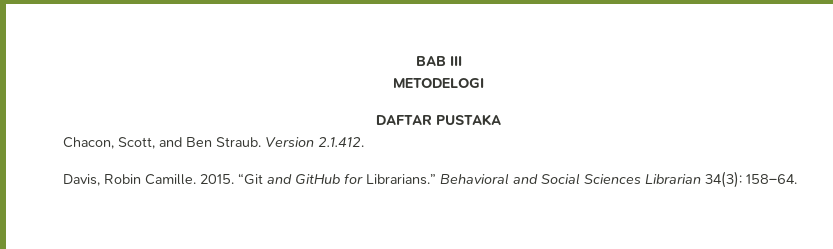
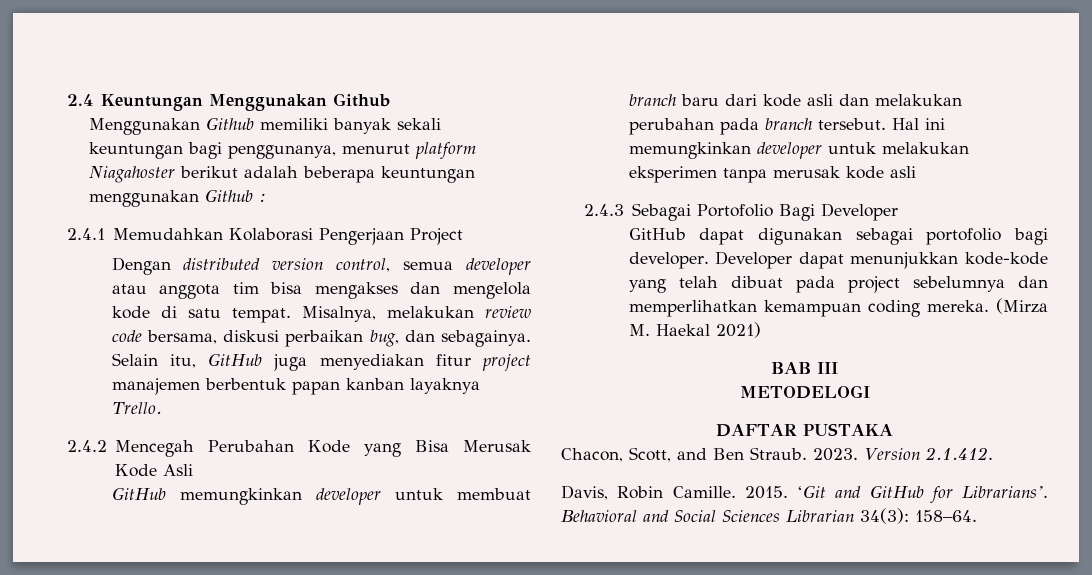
(415, 61) none -> [66,93,391,111] [89,117,442,135] [89,142,477,159] [89,166,476,183] [89,189,267,207] [66,228,464,245] [111,257,531,275] [111,282,531,299] [111,306,531,323] [111,330,531,347] [111,353,531,371] [111,378,480,395] [111,402,162,414] [66,440,531,457] [115,464,194,477] [111,487,531,505] [628,94,962,107] [628,118,945,135] [628,142,969,159] [628,166,916,183] [583,203,899,221] [628,228,1048,245] [628,251,1048,269] [628,276,1048,293] [628,298,1048,317] [628,322,761,338] 2.4 Keuntungan Menggunakan Github // Menggunakan Github memiliki banyak sekali keuntungan bagi penggunanya, menurut platform Niagahoster berikut adalah beberapa keuntungan menggunakan Github : // 2.4.1 Memudahkan Kolaborasi Pengerjaan Project // Dengan distributed version control, semua developer atau anggota tim bisa mengakses dan mengelola kode di satu tempat. Misalnya, melakukan review code bersama, diskusi perbaikan bug, dan sebagainya. Selain itu, GitHub juga menyediakan fitur project manajemen berbentuk papan kanban layaknya Trello. // 2.4.2 Mencegah Perubahan Kode yang Bisa Merusak Kode Asli // GitHub memungkinkan developer untuk membuat branch baru dari kode asli dan melakukan perubahan pada branch tersebut. Hal ini memungkinkan developer untuk melakukan eksperimen tanpa merusak kode asli // 2.4.3 Sebagai Portofolio Bagi Developer // GitHub dapat digunakan sebagai portofolio bagi developer. Developer dapat menunjukkan kode-kode yang telah dibuat pada project sebelumnya dan memperlihatkan kemampuan coding mereka. (Mirza M. Haekal 2021) //
(261, 142) none -> [813,448,858,461] 2023.
[238,173,263,185] “Git -> [797,485,826,498] ‘Git
[366,174,436,185] Librarians.” -> [962,486,1048,498] Librarians’.

